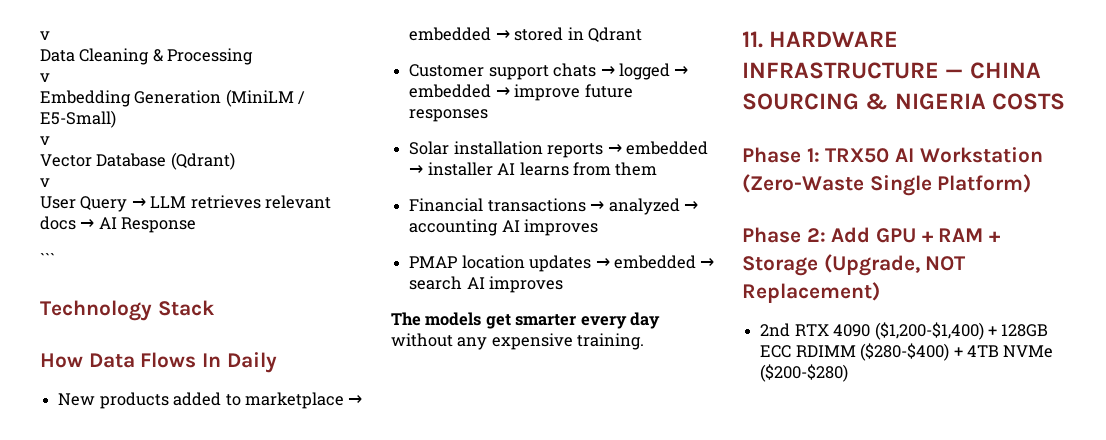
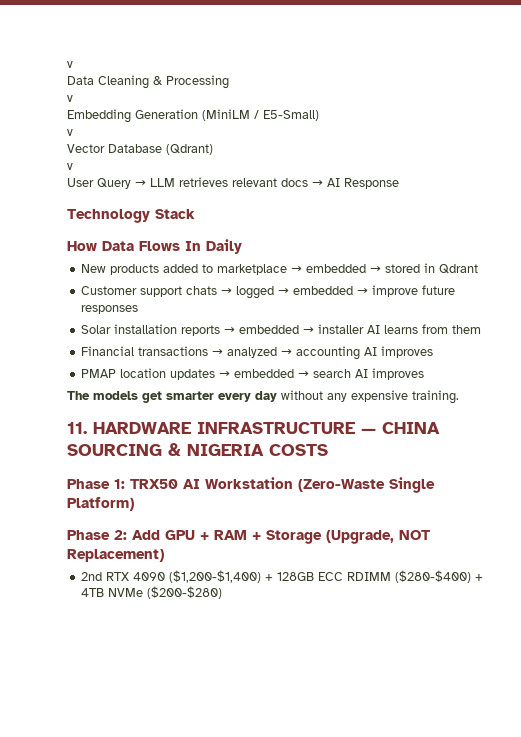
[40,253,55,265] // ``` -> (399, 183) none

